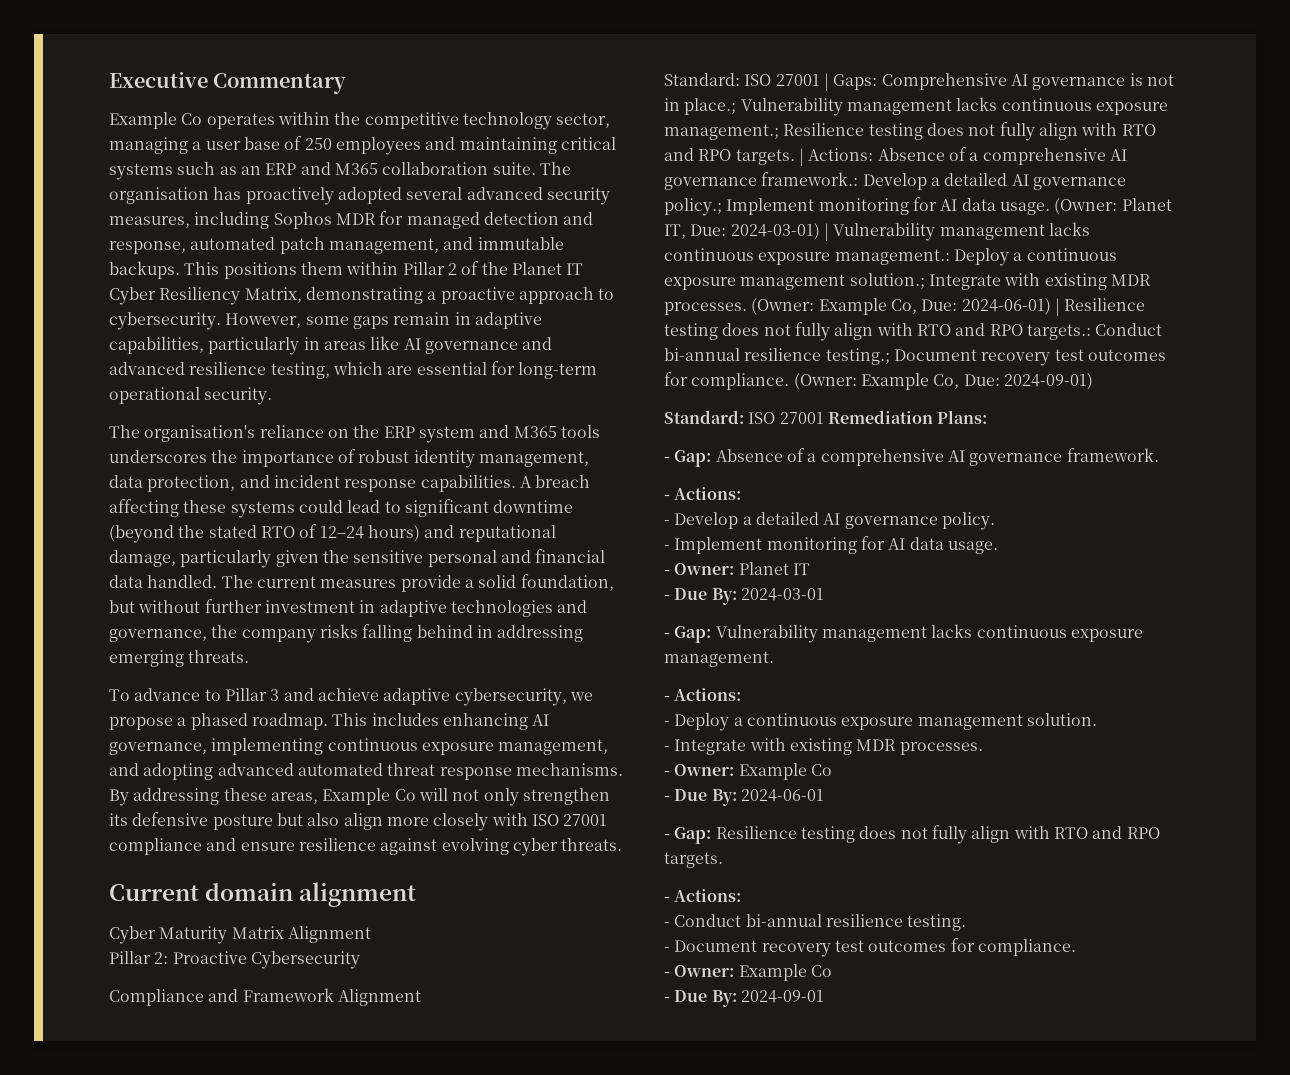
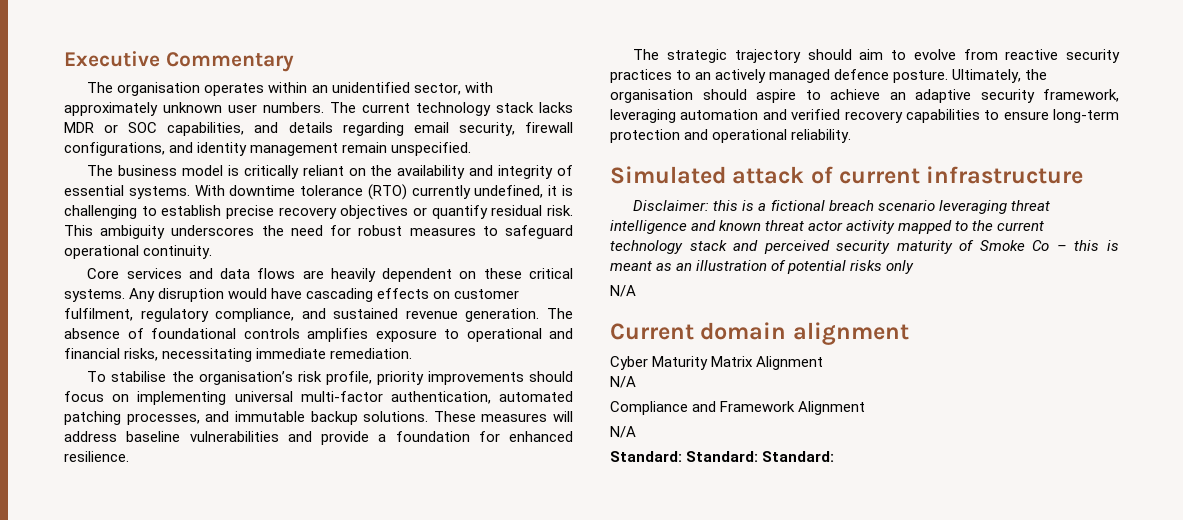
[109,112,611,130] [109,136,616,155] [109,162,571,180] [109,187,610,205] [109,211,594,229] [109,237,564,254] [109,261,584,279] [109,287,615,305] [109,312,542,330] [109,336,553,355] [109,361,598,379] [109,387,273,405] [109,425,600,443] [109,449,589,468] [109,475,591,492] [109,499,574,518] [109,524,556,543] [109,549,606,568] [109,574,614,592] [109,599,588,617] [109,624,584,643] [109,650,250,667] [109,688,593,706] [109,713,550,730] [109,738,609,755] [109,763,623,780] [109,788,610,806] [109,812,608,831] [109,838,623,856] Example Co operates within the competitive technology sector, managing a user base of 250 employees and maintaining critical systems such as an ERP and M365 collaboration suite. The organisation has proactively adopted several advanced security measures, including Sophos MDR for managed detection and response, automated patch management, and immutable backups. This positions them within Pillar 2 of the Planet IT Cyber Resiliency Matrix, demonstrating a proactive approach to cybersecurity. However, some gaps remain in adaptive capabilities, particularly in areas like AI governance and advanced resilience testing, which are essential for long-term operational security. // The organisation's reliance on the ERP system and M365 tools underscores the importance of robust identity management, data protection, and incident response capabilities. A breach affecting these systems could lead to significant downtime (beyond the stated RTO of 12–24 hours) and reputational damage, particularly given the sensitive personal and financial data handled. The current measures provide a solid foundation, but without further investment in adaptive technologies and governance, the company risks falling behind in addressing emerging threats. // To advance to Pillar 3 and achieve adaptive cybersecurity, we propose a phased roadmap. This includes enhancing AI governance, implementing continuous exposure management, and adopting advanced automated threat response mechanisms. By addressing these areas, Example Co will not only strengthen its defensive posture but also align more closely with ISO 27001 compliance and ensure resilience against evolving cyber threats. -> [87,82,493,96] [64,102,573,116] [64,122,573,136] [64,142,472,156] [87,165,573,179] [64,184,573,200] [64,205,573,219] [64,225,573,239] [64,245,213,259] [87,268,573,282] [64,288,520,302] [64,308,573,322] [64,328,573,342] [64,348,413,362] [87,371,573,385] [64,391,573,405] [64,411,573,425] [64,431,573,445] [64,451,129,462] [633,49,1120,63] [610,69,1048,83] [610,89,1119,103] [610,109,1119,123] [610,129,852,143] [610,166,1084,184] [633,200,1050,214] [610,220,1045,234] [610,240,1119,254] [610,260,915,274] [610,285,636,297] The organisation operates within an unidentified sector, with approximately unknown user numbers. The current technology stack lacks MDR or SOC capabilities, and details regarding email security, firewall configurations, and identity management remain unspecified. // The business model is critically reliant on the availability and integrity of essential systems. With downtime tolerance (RTO) currently undefined, it is challenging to establish precise recovery objectives or quantify residual risk. This ambiguity underscores the need for robust measures to safeguard operational continuity. // Core services and data flows are heavily dependent on these critical systems. Any disruption would have cascading effects on customer fulfilment, regulatory compliance, and sustained revenue generation. The absence of foundational controls amplifies exposure to operational and financial risks, necessitating immediate remediation. // To stabilise the organisation’s risk profile, priority improvements should focus on implementing universal multi-factor authentication, automated patching processes, and immutable backup solutions. These measures will address baseline vulnerabilities and provide a foundation for enhanced resilience. // The strategic trajectory should aim to evolve from reactive security practices to an actively managed defence posture. Ultimately, the organisation should aspire to achieve an adaptive security framework, leveraging automation and verified recovery capabilities to ensure long-term protection and operational reliability. // Simulated attack of current infrastructure // Disclaimer: this is a fictional breach scenario leveraging threat intelligence and known threat actor activity mapped to the current technology stack and perceived security maturity of Smoke Co – this is meant as an illustration of potential risks only // N/A
[109,951,360,969] Pillar 2: Proactive Cybersecurity -> [610,376,636,388] N/A
[664,73,1174,91] [664,97,1168,116] [664,122,1156,141] [664,147,1127,166] [664,172,1126,190] [664,197,1172,216] [664,222,1090,241] [664,248,1117,266] [664,273,1151,290] [664,298,1146,316] [664,322,1163,341] [664,348,1166,366] [664,372,1093,390] [664,410,988,424] [664,448,1159,467] [664,487,742,500] [664,512,995,530] [664,536,998,554] [664,562,810,575] [664,588,824,605] [664,624,1143,643] [664,651,774,667] [664,688,742,701] [664,713,1097,731] [664,738,983,755] [664,763,832,780] [664,789,824,806] [664,825,1160,844] [664,852,723,868] [664,889,742,902] [664,914,967,931] [664,938,1076,957] [664,964,832,981] [664,990,824,1007] Standard: ISO 27001 | Gaps: Comprehensive AI governance is not in place.; Vulnerability management lacks continuous exposure management.; Resilience testing does not fully align with RTO and RPO targets. | Actions: Absence of a comprehensive AI governance framework.: Develop a detailed AI governance policy.; Implement monitoring for AI data usage. (Owner: Planet IT, Due: 2024-03-01) | Vulnerability management lacks continuous exposure management.: Deploy a continuous exposure management solution.; Integrate with existing MDR processes. (Owner: Example Co, Due: 2024-06-01) | Resilience testing does not fully align with RTO and RPO targets.: Conduct bi-annual resilience testing.; Document recovery test outcomes for compliance. (Owner: Example Co, Due: 2024-09-01) // Standard: ISO 27001 Remediation Plans: // - Gap: Absence of a comprehensive AI governance framework. // - Actions: // - Develop a detailed AI governance policy. // - Implement monitoring for AI data usage. // - Owner: Planet IT // - Due By: 2024-03-01 // - Gap: Vulnerability management lacks continuous exposure management. // - Actions: // - Deploy a continuous exposure management solution. // - Integrate with existing MDR processes. // - Owner: Example Co // - Due By: 2024-06-01 // - Gap: Resilience testing does not fully align with RTO and RPO targets. // - Actions: // - Conduct bi-annual resilience testing. // - Document recovery test outcomes for compliance. // - Owner: Example Co // - Due By: 2024-09-01 -> [610,426,636,438] [610,451,835,462] N/A // Standard: Standard: Standard:

